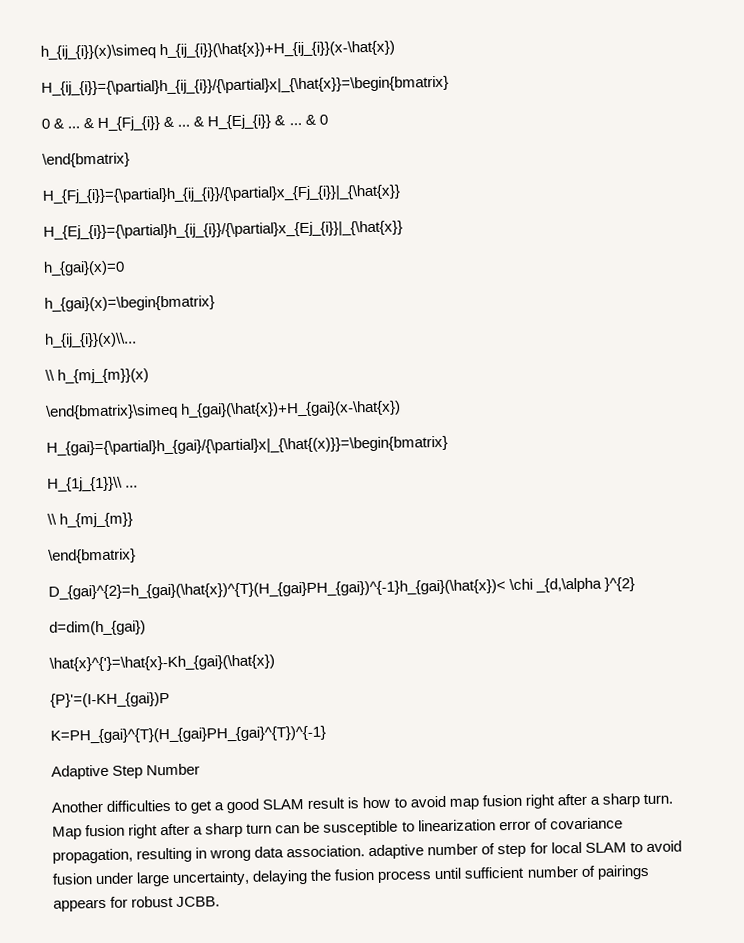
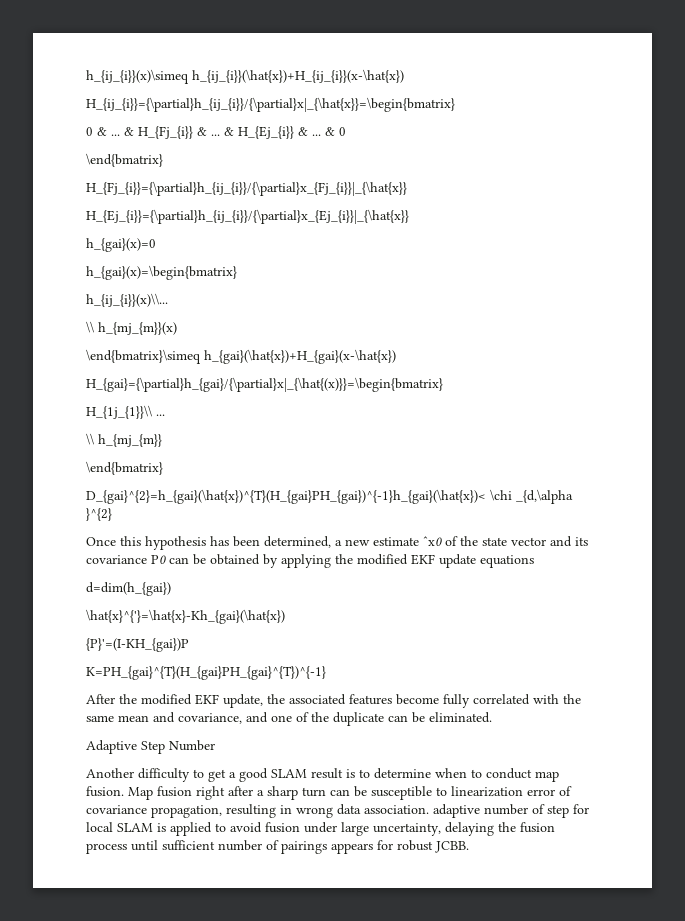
[49,620,146,636] [49,654,275,672] [50,691,170,708] [50,725,326,744] d=dim(h_{gai}) // \hat{x}^{'}=\hat{x}-Kh_{gai}(\hat{x}) // {P}'=(I-KH_{gai})P // K=PH_{gai}^{T}(H_{gai}PH_{gai}^{T})^{-1} -> [86,536,588,550] [86,554,534,568] [86,582,171,596] [86,609,285,624] [86,638,189,652] [86,666,326,680] [86,694,581,708] [86,712,492,726] Once this hypothesis has been determined, a new estimate ˆx0 of the state vector and its covariance P0 can be obtained by applying the modified EKF update equations // d=dim(h_{gai}) // \hat{x}^{'}=\hat{x}-Kh_{gai}(\hat{x}) // {P}'=(I-KH_{gai})P // K=PH_{gai}^{T}(H_{gai}PH_{gai}^{T})^{-1} // After the modified EKF update, the associated features become fully correlated with the same mean and covariance, and one of the duplicate can be eliminated.
[106,799,172,812] difficulties -> [138,768,190,782] difficulty
[362,793,673,810] how to avoid map fusion right after a sharp turn. -> [359,768,559,782] [86,786,124,797] to determine when to conduct map fusion.
(627, 847) none -> [157,822,212,836] is applied

